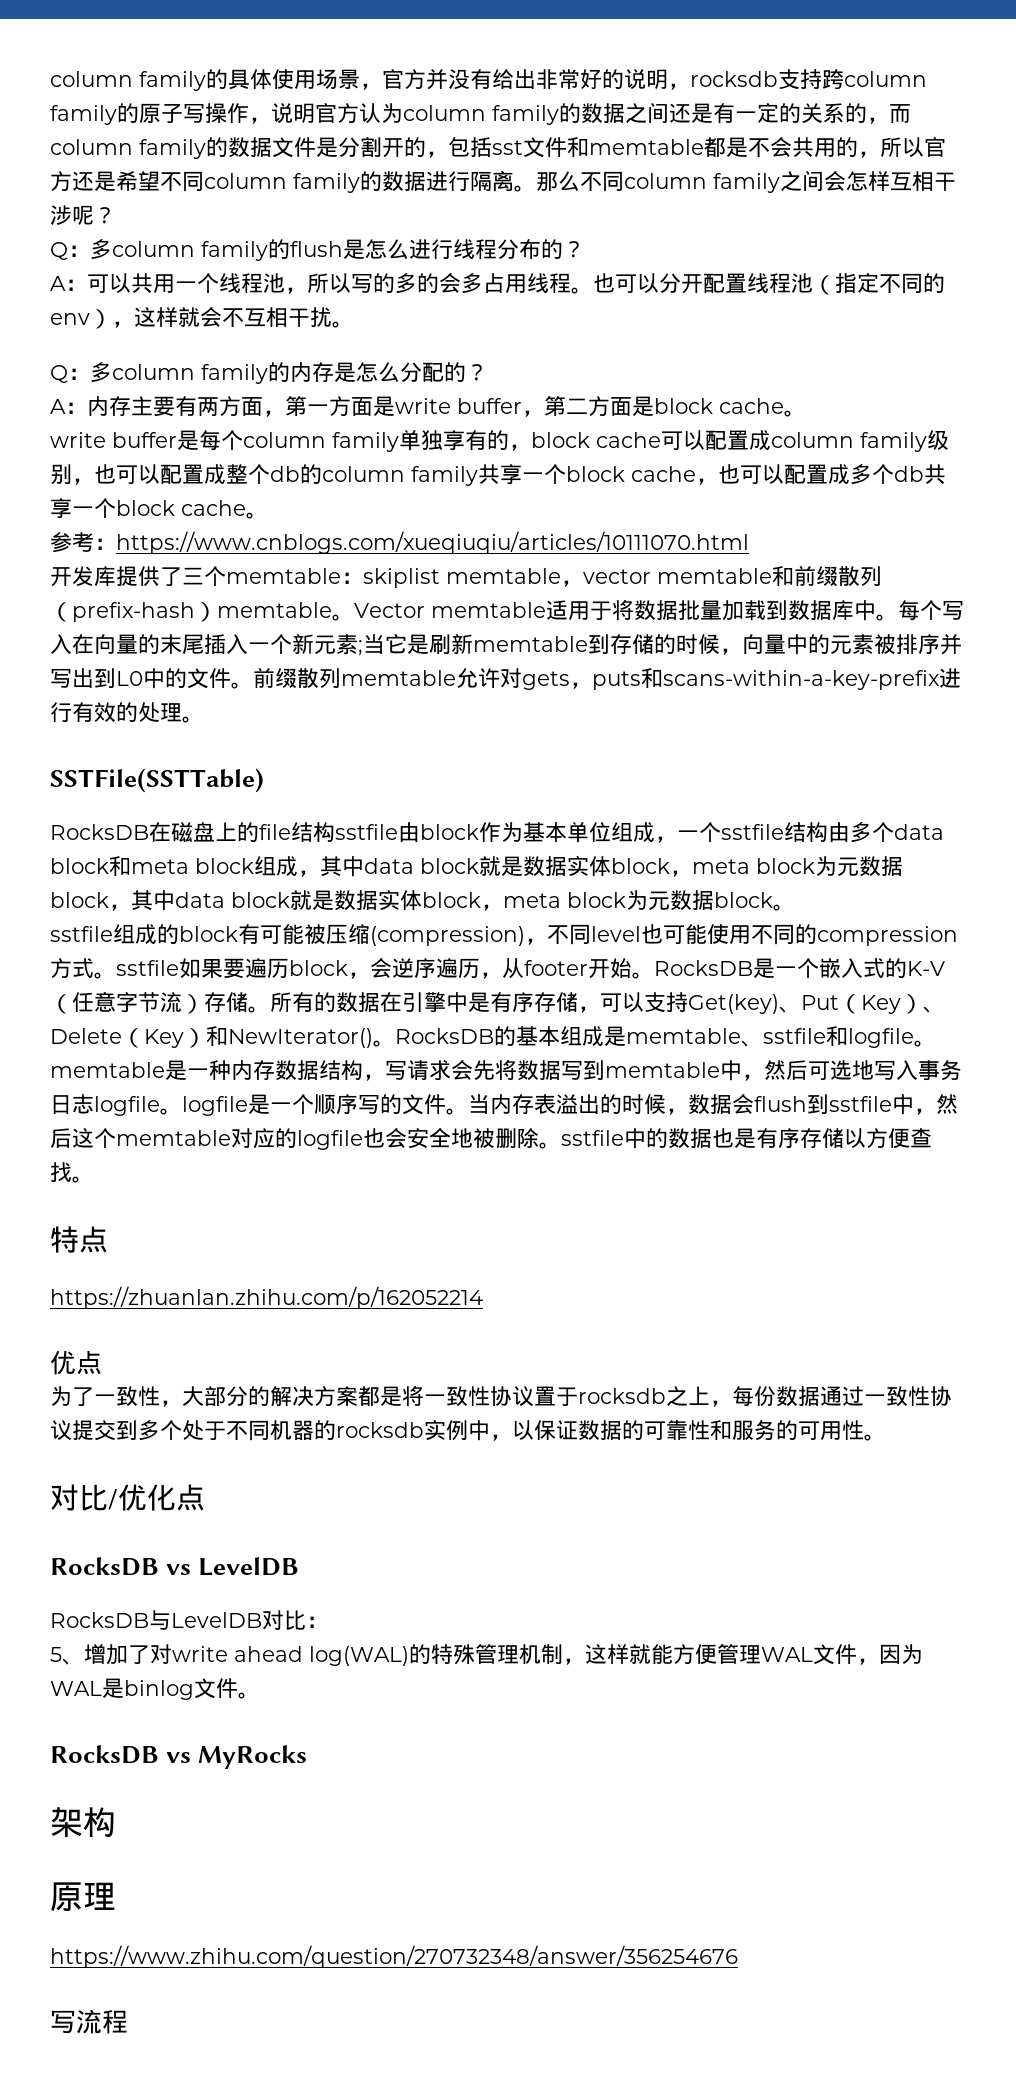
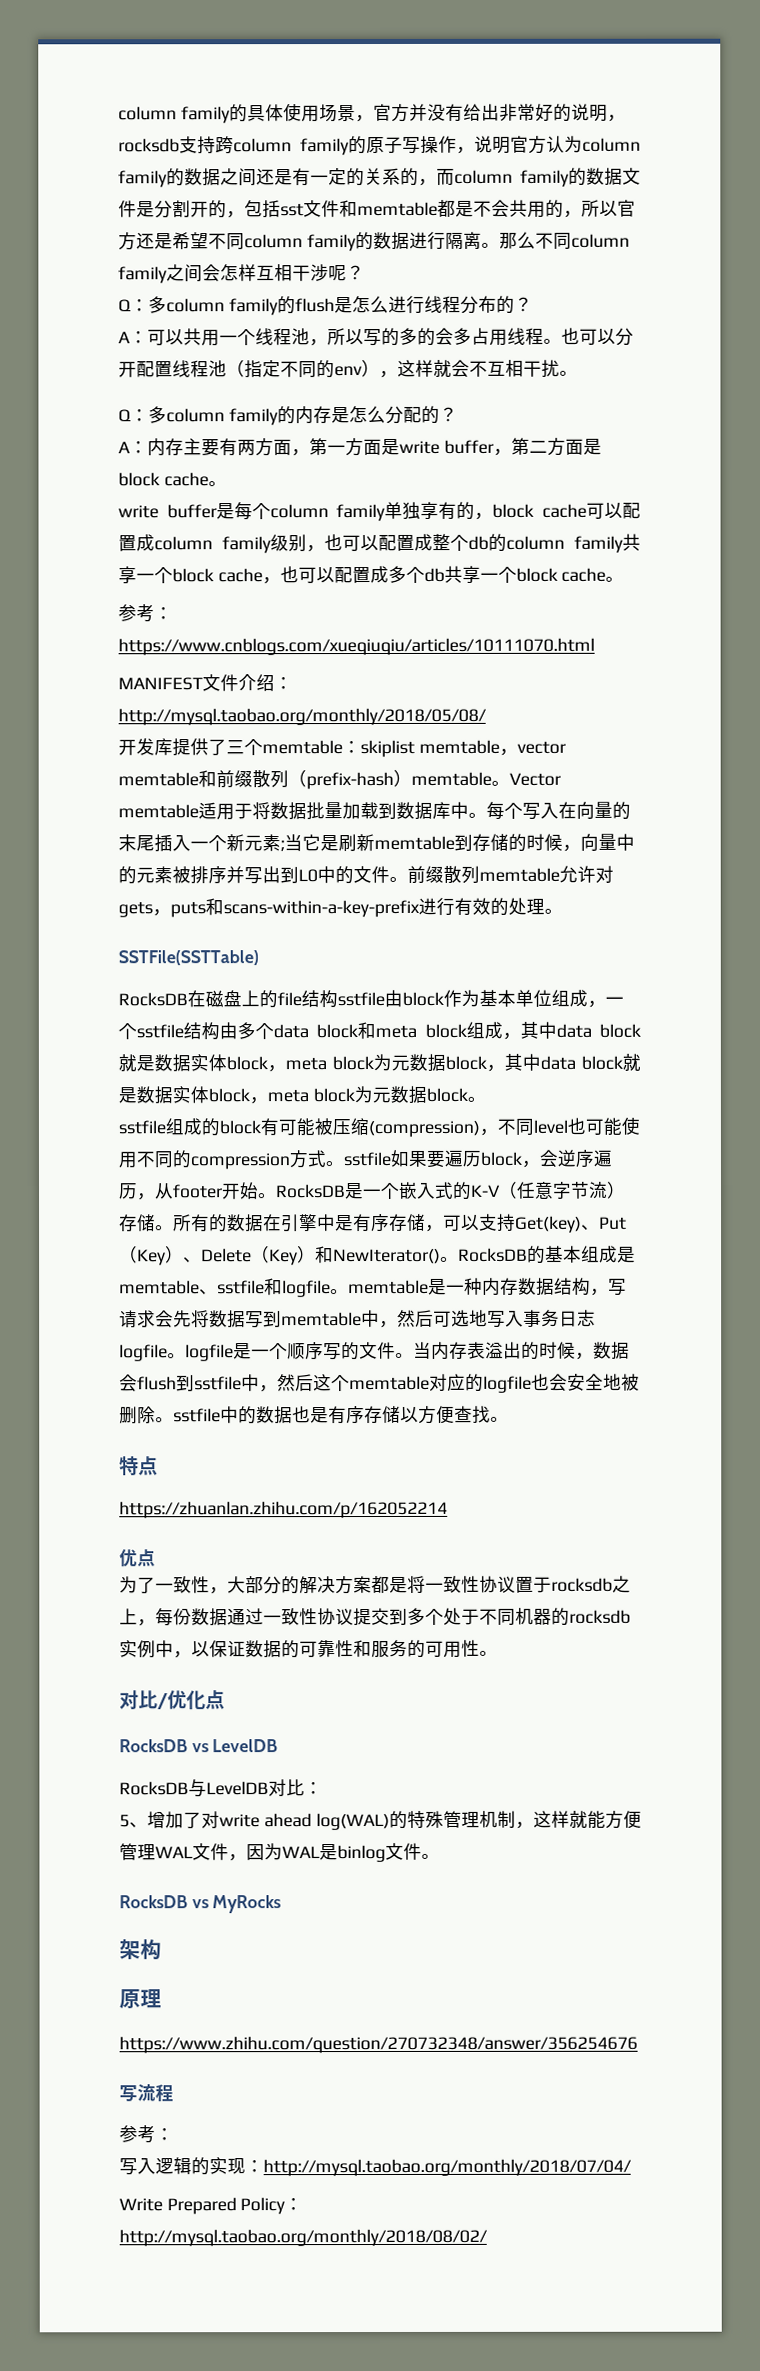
(749, 542) none -> [118,674,293,692] [118,707,487,726] // MANIFEST文件介绍：http://mysql.taobao.org/monthly/2018/05/08/
(128, 2022) none -> [119,2125,174,2144] [119,2157,632,2177] [119,2197,304,2215] [119,2228,488,2247] // 参考： // 写入逻辑的实现：http://mysql.taobao.org/monthly/2018/07/04/ // Write Prepared Policy：http://mysql.taobao.org/monthly/2018/08/02/

